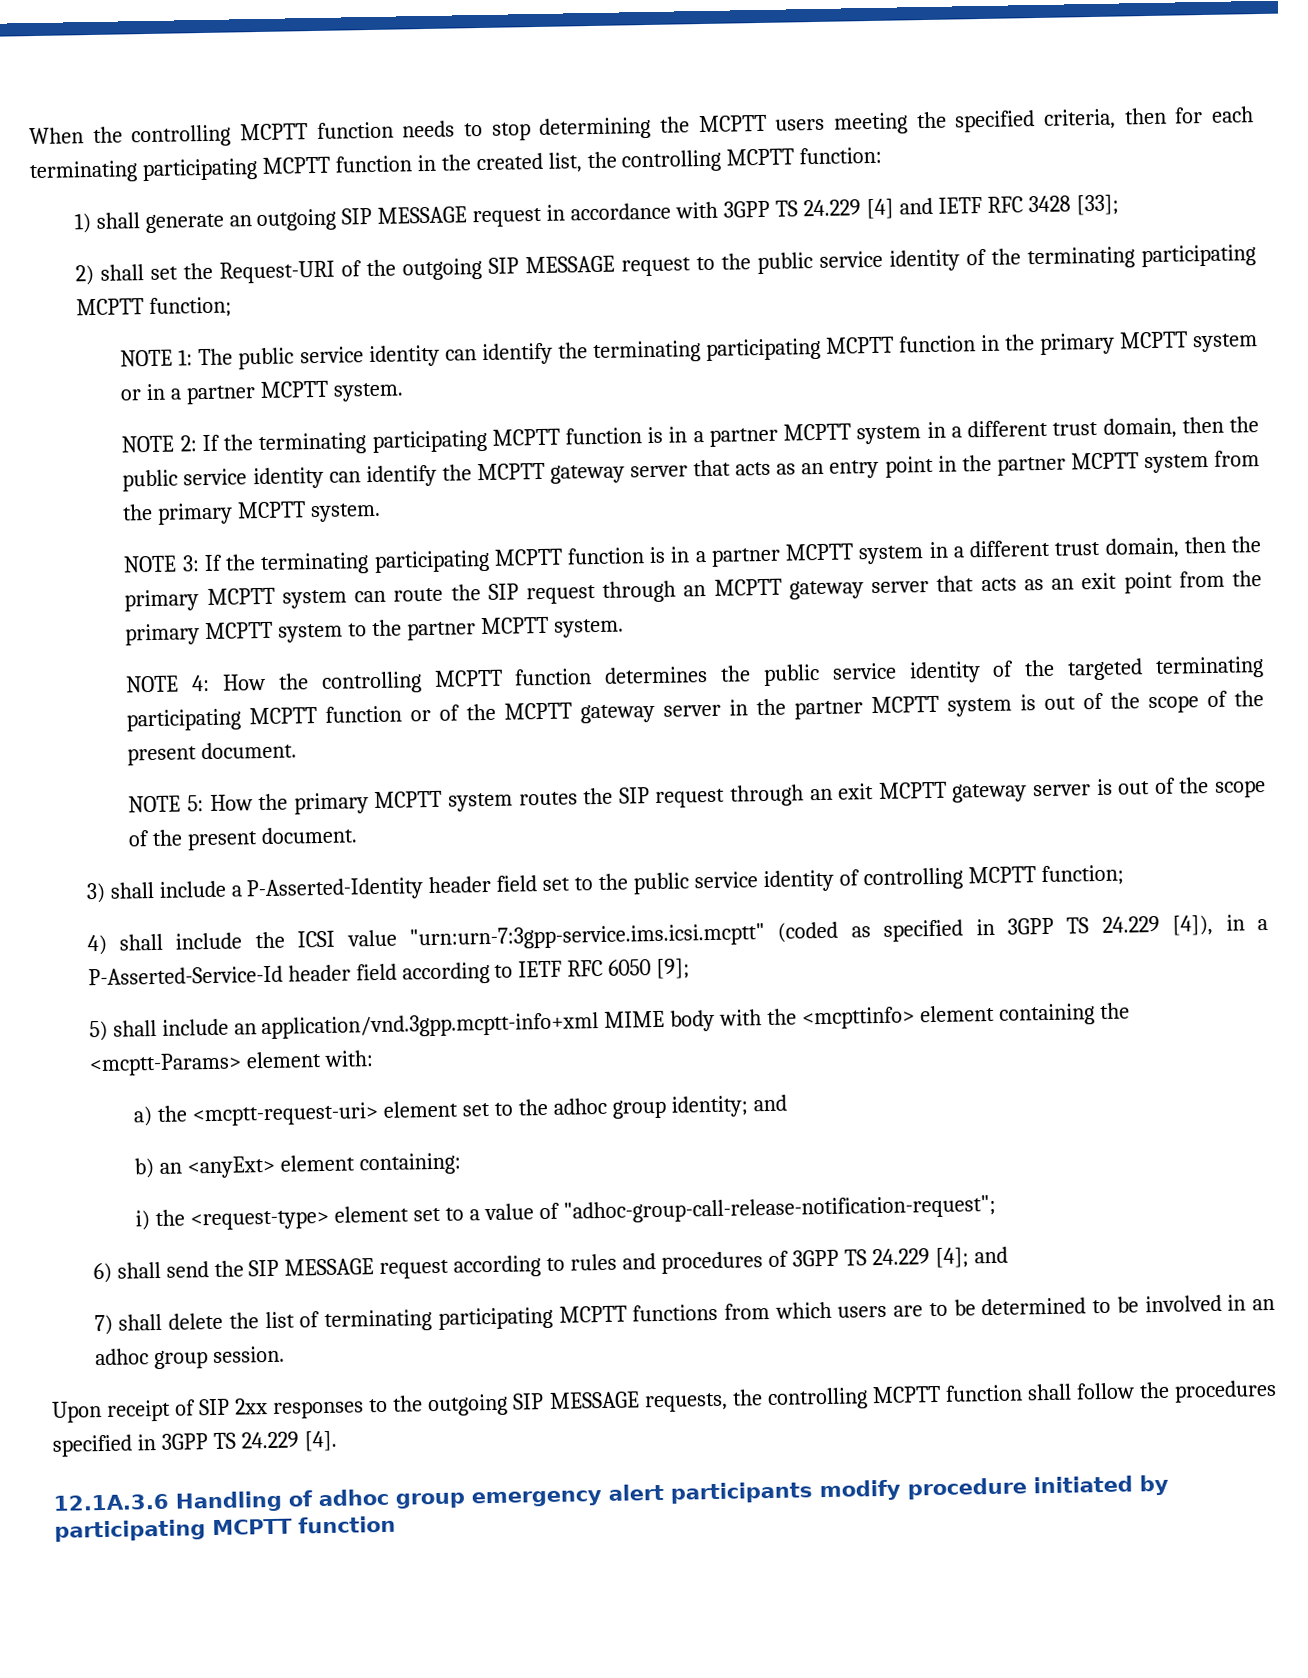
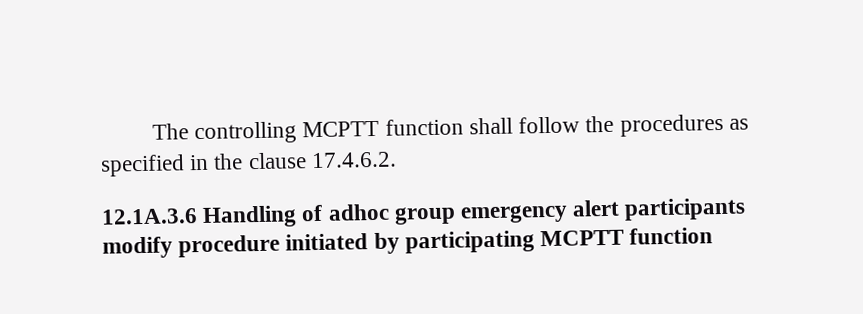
[29,106,1255,148] [29,146,883,184] [73,194,1119,234] [74,244,1256,286] [75,296,232,319] [120,331,1258,370] [120,380,405,405] [121,416,1259,456] [122,450,1260,492] [122,501,382,525] [123,536,1261,576] [124,570,1262,612] [125,616,624,646] [125,656,1264,694] [126,690,1265,732] [127,741,298,766] [128,777,1266,815] [128,826,359,851] [85,864,1124,904] [86,914,1269,956] [87,958,691,986] [88,1002,1130,1042] [88,1050,374,1077] [133,1094,787,1127] [134,1152,462,1179] [135,1194,996,1231] [92,1246,1008,1284] [93,1294,1275,1336] [94,1345,285,1370] [52,1389,763,1423] When the controlling MCPTT function needs to stop determining the MCPTT users meeting the specified criteria, then for each terminating participating MCPTT function in the created list, the controlling MCPTT function: // 1) shall generate an outgoing SIP MESSAGE request in accordance with 3GPP TS 24.229 [4] and IETF RFC 3428 [33]; // 2) shall set the Request-URI of the outgoing SIP MESSAGE request to the public service identity of the terminating participating MCPTT function; // NOTE 1: The public service identity can identify the terminating participating MCPTT function in the primary MCPTT system or in a partner MCPTT system. // NOTE 2: If the terminating participating MCPTT function is in a partner MCPTT system in a different trust domain, then the public service identity can identify the MCPTT gateway server that acts as an entry point in the partner MCPTT system from the primary MCPTT system. // NOTE 3: If the terminating participating MCPTT function is in a partner MCPTT system in a different trust domain, then the primary MCPTT system can route the SIP request through an MCPTT gateway server that acts as an exit point from the primary MCPTT system to the partner MCPTT system. // NOTE 4: How the controlling MCPTT function determines the public service identity of the targeted terminating participating MCPTT function or of the MCPTT gateway server in the partner MCPTT system is out of the scope of the present document. // NOTE 5: How the primary MCPTT system routes the SIP request through an exit MCPTT gateway server is out of the scope of the present document. // 3) shall include a P-Asserted-Identity header field set to the public service identity of controlling MCPTT function; // 4) shall include the ICSI value "urn:urn-7:3gpp-service.ims.icsi.mcptt" (coded as specified in 3GPP TS 24.229 [4]), in a P-Asserted-Service-Id header field according to IETF RFC 6050 [9]; // 5) shall include an application/vnd.3gpp.mcptt-info+xml MIME body with the <mcpttinfo> element containing the <mcptt-Params> element with: // a) the <mcptt-request-uri> element set to the adhoc group identity; and // b) an <anyExt> element containing: // i) the <request-type> element set to a value of "adhoc-group-call-release-notification-request"; // 6) shall send the SIP MESSAGE request according to rules and procedures of 3GPP TS 24.229 [4]; and // 7) shall delete the list of terminating participating MCPTT functions from which users are to be determined to be involved in an adhoc group session. // Upon receipt of SIP 2xx responses to the outgoing SIP MESSAGE requests, the -> [152,123,190,140] The
[52,1430,337,1457] specified in 3GPP TS 24.229 [4]. -> [728,118,749,130] [100,151,397,177] as specified in the clause 17.4.6.2.

